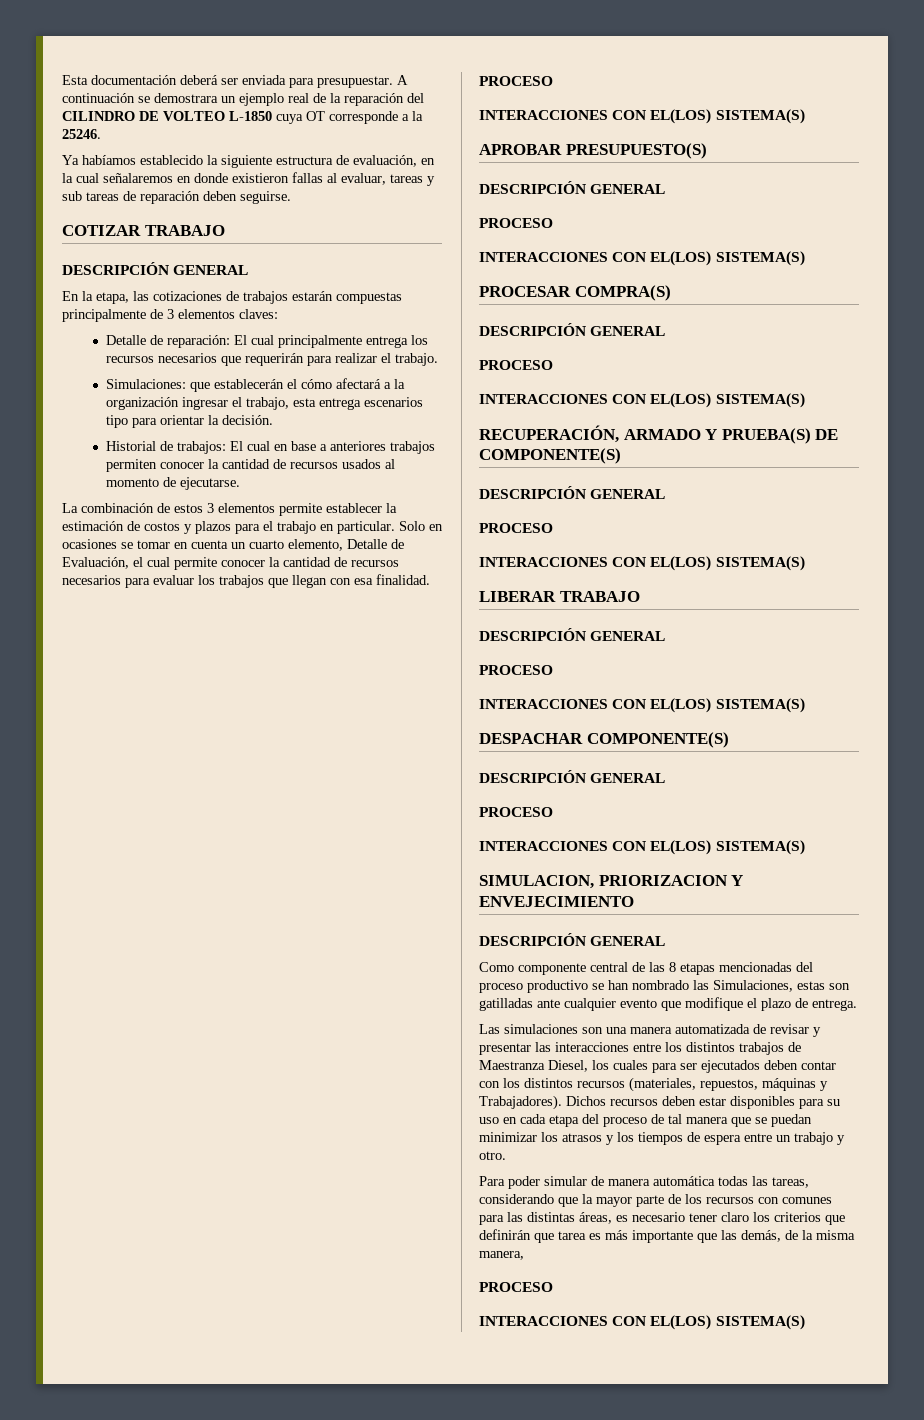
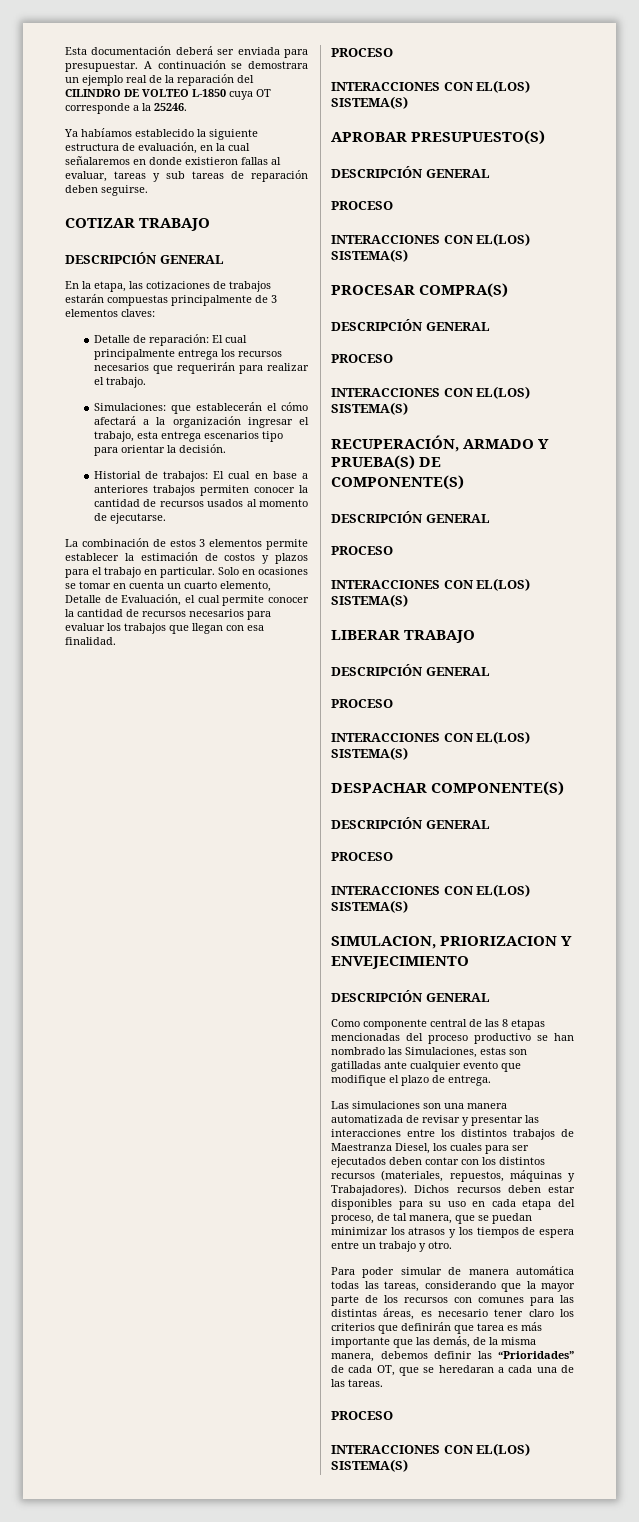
[603,1117,647,1127] proceso -> [331,1215,374,1224] proceso,
[686,1117,728,1124] manera -> [409,1215,452,1224] manera,
(524, 1255) none -> [380,1351,574,1359] [331,1365,574,1376] [331,1379,383,1387] debemos definir las “Prioridades” de cada OT, que se heredaran a cada una de las tareas.

